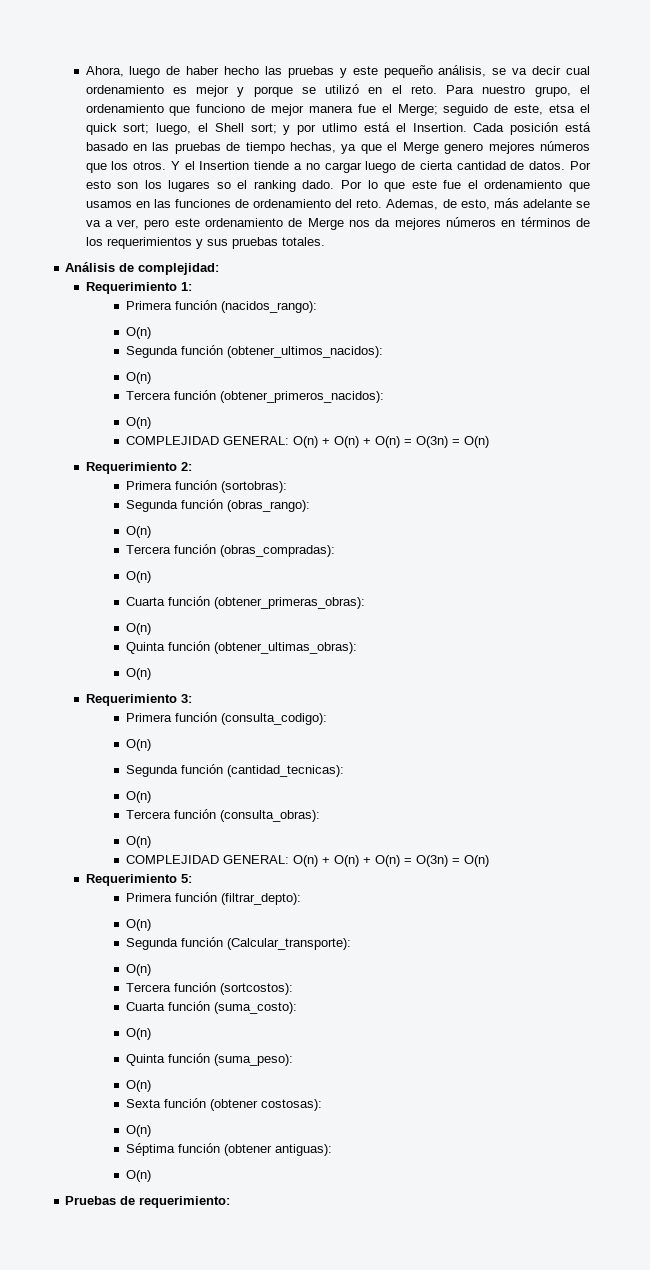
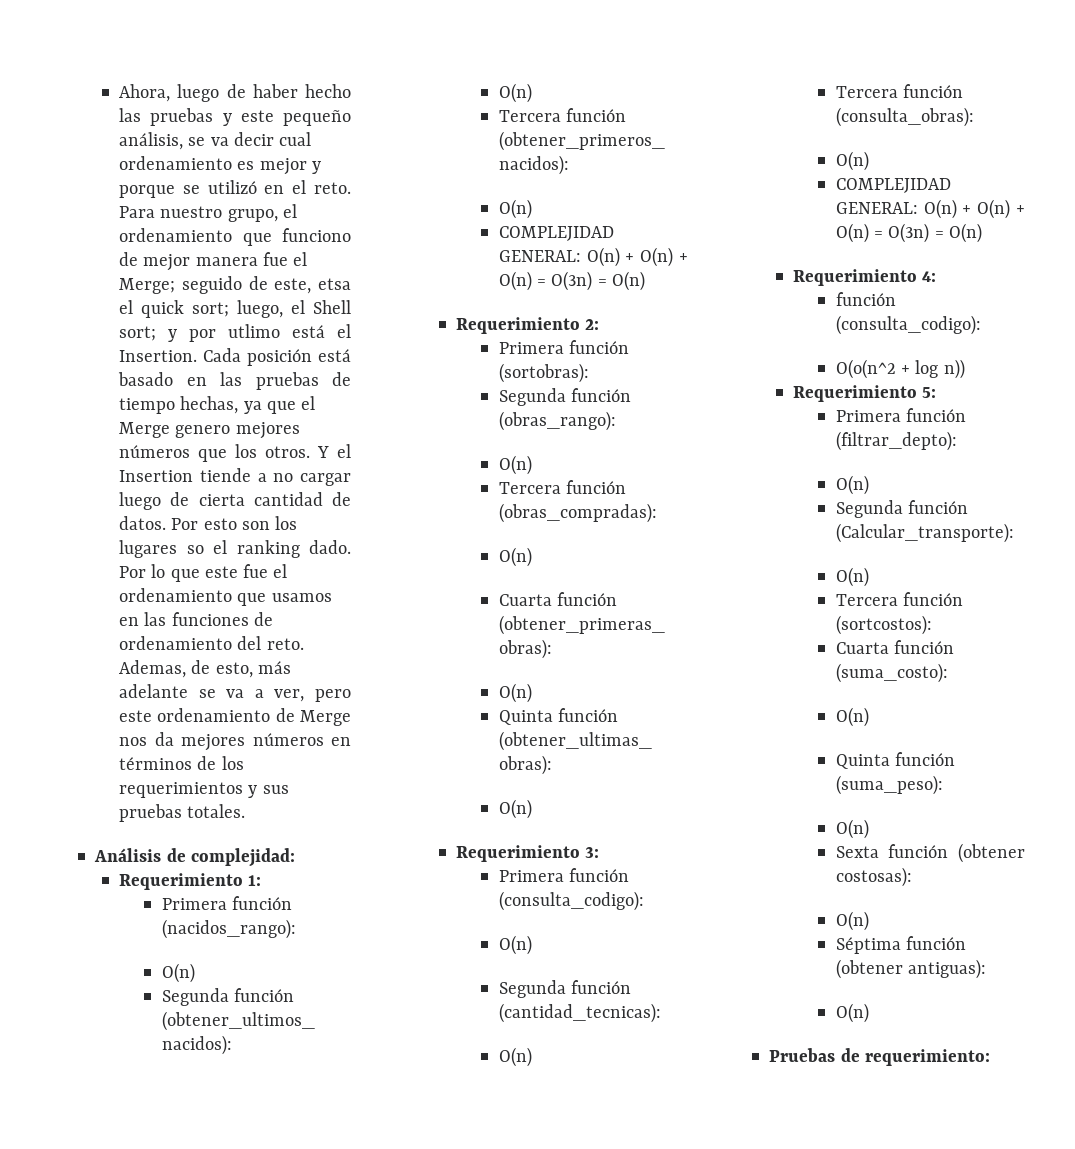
(489, 861) none -> [793,269,937,286] [835,292,896,306] [835,315,981,335] [835,359,965,379] // Requerimiento 4: // función (consulta_codigo): // O(o(n^2 + log n))

